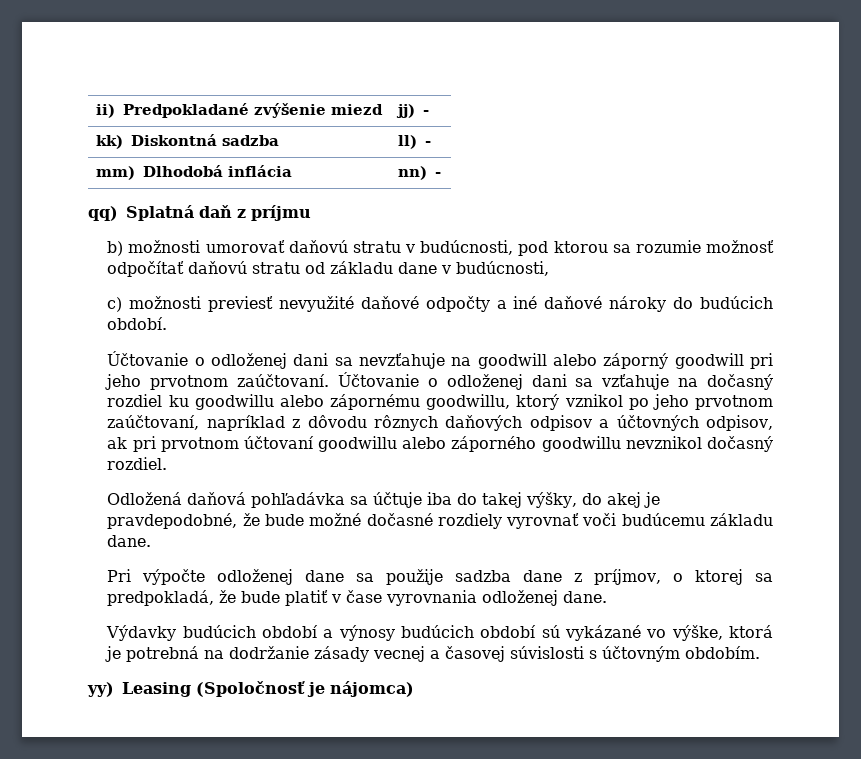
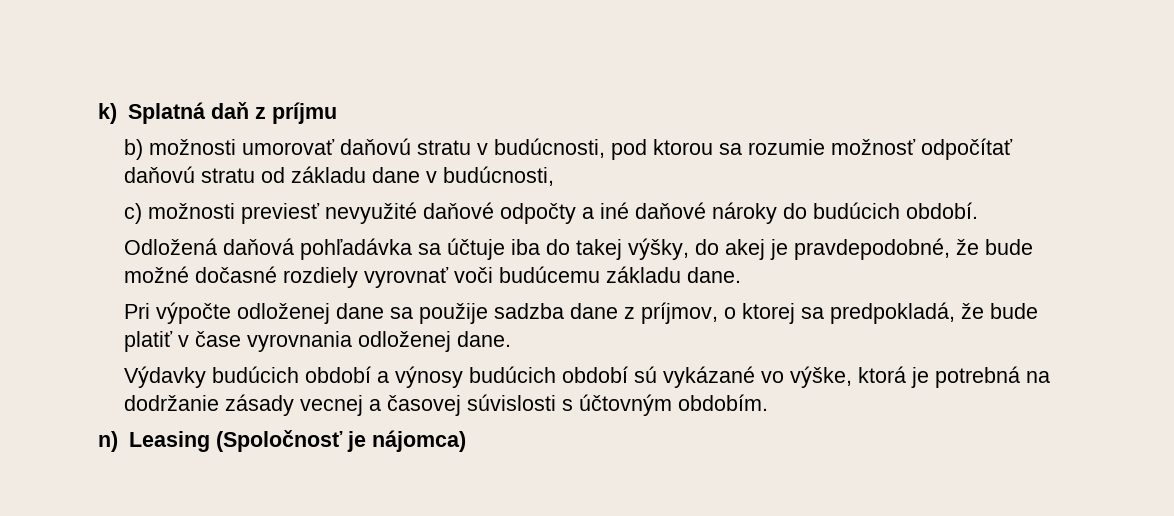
[96,103,383,118] [396,104,429,118] [96,134,279,149] [398,135,431,149] [96,165,292,180] [398,166,441,180] [88,206,118,221] ii) Predpokladané zvýšenie miezd | jj) - // kk) Diskontná sadzba | ll) - // mm) Dlhodobá inflácia | nn) - // qq) -> [98,103,117,124] k)
[107,351,773,369] [105,372,773,390] [107,394,774,410] [107,415,774,431] [107,436,773,452] [107,457,168,470] // Účtovanie o odloženej dani sa nevzťahuje na goodwill alebo záporný goodwill pri jeho prvotnom zaúčtovaní. Účtovanie o odloženej dani sa vzťahuje na dočasný rozdiel ku goodwillu alebo zápornému goodwillu, ktorý vznikol po jeho prvotnom zaúčtovaní, napríklad z dôvodu rôznych daňových odpisov a účtovných odpisov, ak pri prvotnom účtovaní goodwillu alebo záporného goodwillu nevznikol dočasný rozdiel. -> (979, 210) none
[87,682,114,697] yy) -> [98,431,118,452] n)

